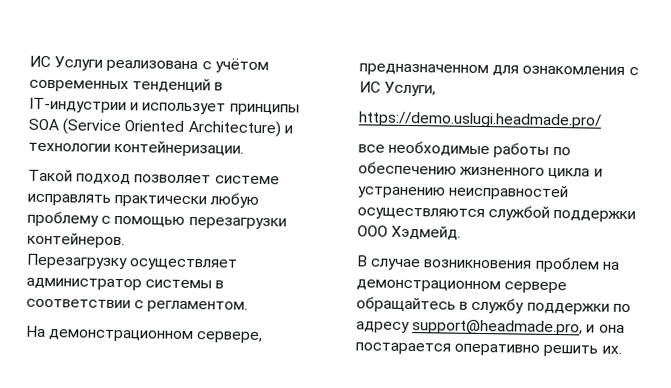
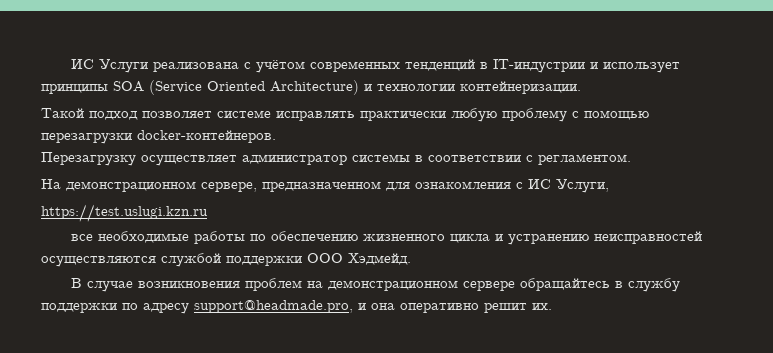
[27,231,125,249] контейнеров. -> [137,130,276,143] docker-контейнеров.
[358,111,602,129] https://demo.uslugi.headmade.pro/ -> [41,204,208,222] https://test.uslugi.kzn.ru
[355,342,599,357] постарается оперативно решить -> [400,303,527,313] оперативно решит

